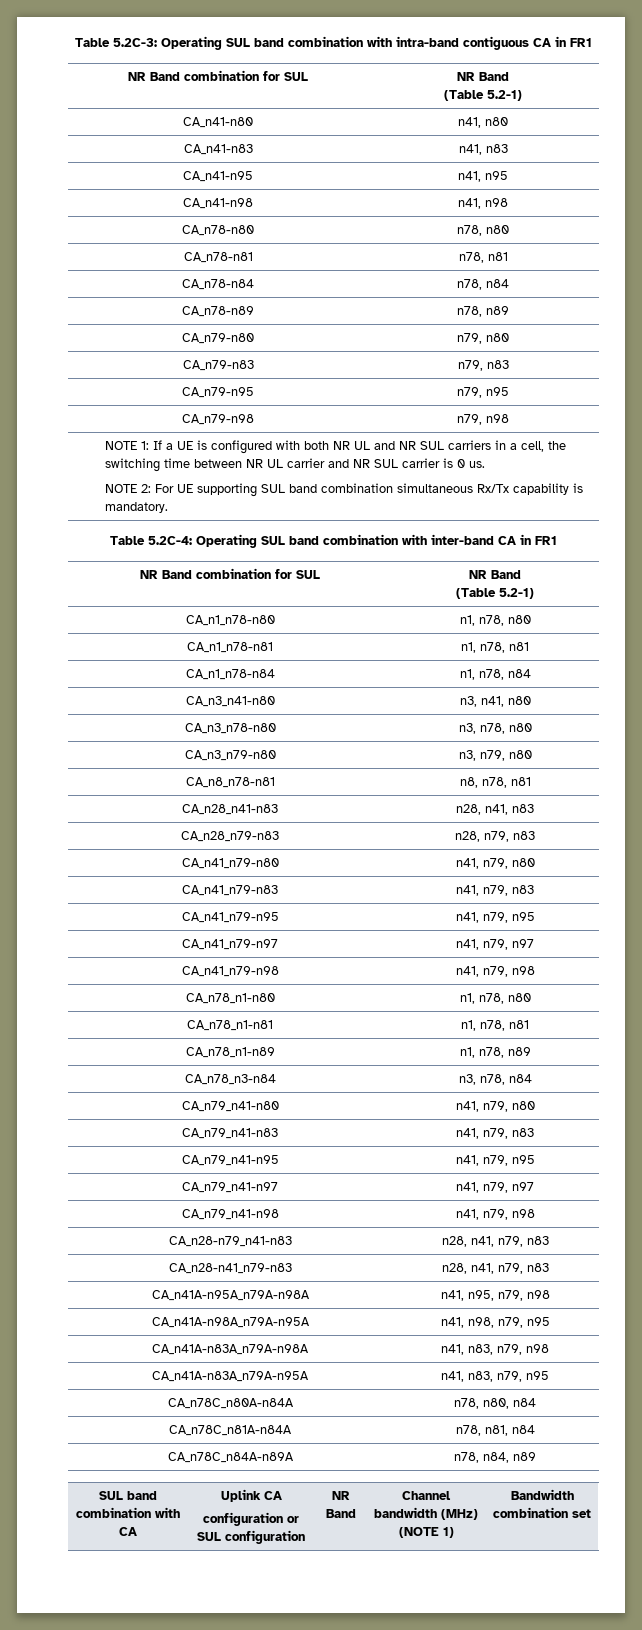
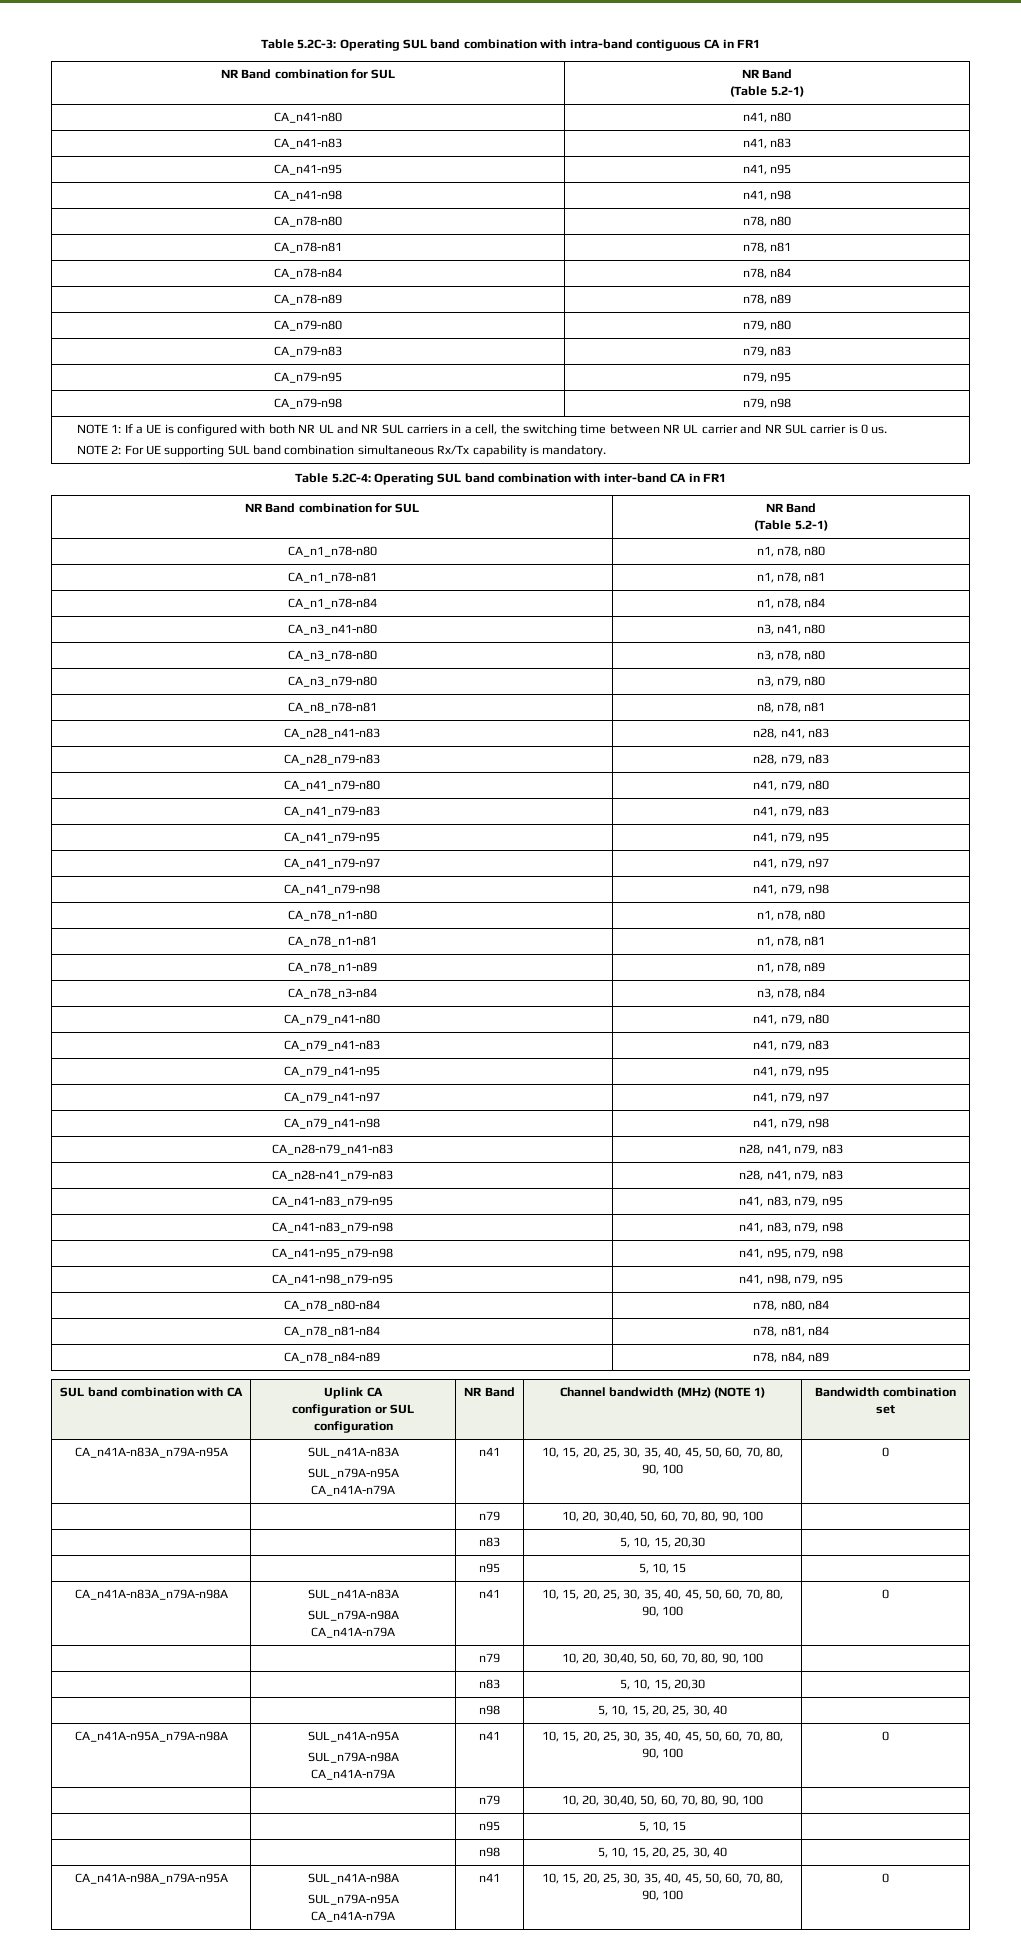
[151,1290,310,1301] CA_n41A-n95A_n79A-n98A -> [271,1196,393,1207] [739,1196,843,1207] [271,1222,393,1233] [739,1222,843,1233] [271,1248,393,1259] CA_n41-n83_n79-n95 | n41, n83, n79, n95 // CA_n41-n83_n79-n98 | n41, n83, n79, n98 // CA_n41-n95_n79-n98
[151,1317,310,1328] CA_n41A-n98A_n79A-n95A -> [271,1274,393,1285] CA_n41-n98_n79-n95
[152,1344,309,1355] [441,1344,549,1355] [152,1371,309,1382] [441,1371,549,1382] [167,1398,294,1409] CA_n41A-n83A_n79A-n98A | n41, n83, n79, n98 // CA_n41A-n83A_n79A-n95A | n41, n83, n79, n95 // CA_n78C_n80A-n84A -> [284,1300,380,1311] CA_n78_n80-n84
[169,1425,292,1436] CA_n78C_n81A-n84A -> [284,1326,380,1337] CA_n78_n81-n84
[167,1452,294,1463] CA_n78C_n84A-n89A -> [284,1352,380,1363] CA_n78_n84-n89
(591, 1513) none -> [74,1447,228,1458] [307,1447,399,1458] [307,1468,399,1479] [311,1485,395,1496] [479,1447,500,1456] [541,1447,784,1458] [641,1464,684,1475] [882,1447,889,1457] [479,1511,500,1521] [562,1511,763,1522] [479,1537,500,1547] [619,1537,706,1548] [479,1563,500,1573] [638,1563,687,1574] [74,1589,228,1600] [307,1589,399,1600] [307,1610,399,1621] [311,1627,395,1638] [479,1589,500,1598] [541,1589,784,1600] [641,1606,684,1617] [882,1589,889,1599] [479,1653,500,1663] [562,1653,763,1664] [479,1679,500,1689] [619,1679,706,1690] [479,1705,500,1715] [597,1705,728,1716] [74,1731,228,1742] [307,1731,399,1742] [307,1752,399,1763] [311,1769,395,1780] [479,1731,500,1740] [541,1731,784,1742] [641,1748,684,1759] [882,1731,889,1741] [479,1795,500,1805] [562,1795,763,1806] [479,1821,500,1831] [638,1821,687,1832] [479,1847,500,1857] [597,1847,728,1858] [74,1873,228,1884] [307,1873,399,1884] [307,1894,399,1905] [311,1911,395,1922] [479,1873,500,1882] [541,1873,784,1884] [641,1890,684,1901] [882,1873,889,1883] // CA_n41A-n83A_n79A-n95A | SUL_n41A-n83A // SUL_n79A-n95A // CA_n41A-n79A | n41 | 10, 15, 20, 25, 30, 35, 40, 45, 50, 60, 70, 80, 90, 100 | 0 // | | n79 | 10, 20, 30,40, 50, 60, 70, 80, 90, 100 | // | | n83 | 5, 10, 15, 20,30 | // | | n95 | 5, 10, 15 | // CA_n41A-n83A_n79A-n98A | SUL_n41A-n83A // SUL_n79A-n98A // CA_n41A-n79A | n41 | 10, 15, 20, 25, 30, 35, 40, 45, 50, 60, 70, 80, 90, 100 | 0 // | | n79 | 10, 20, 30,40, 50, 60, 70, 80, 90, 100 | // | | n83 | 5, 10, 15, 20,30 | // | | n98 | 5, 10, 15, 20, 25, 30, 40 | // CA_n41A-n95A_n79A-n98A | SUL_n41A-n95A // SUL_n79A-n98A // CA_n41A-n79A | n41 | 10, 15, 20, 25, 30, 35, 40, 45, 50, 60, 70, 80, 90, 100 | 0 // | | n79 | 10, 20, 30,40, 50, 60, 70, 80, 90, 100 | // | | n95 | 5, 10, 15 | // | | n98 | 5, 10, 15, 20, 25, 30, 40 | // CA_n41A-n98A_n79A-n95A | SUL_n41A-n98A // SUL_n79A-n95A // CA_n41A-n79A | n41 | 10, 15, 20, 25, 30, 35, 40, 45, 50, 60, 70, 80, 90, 100 | 0

